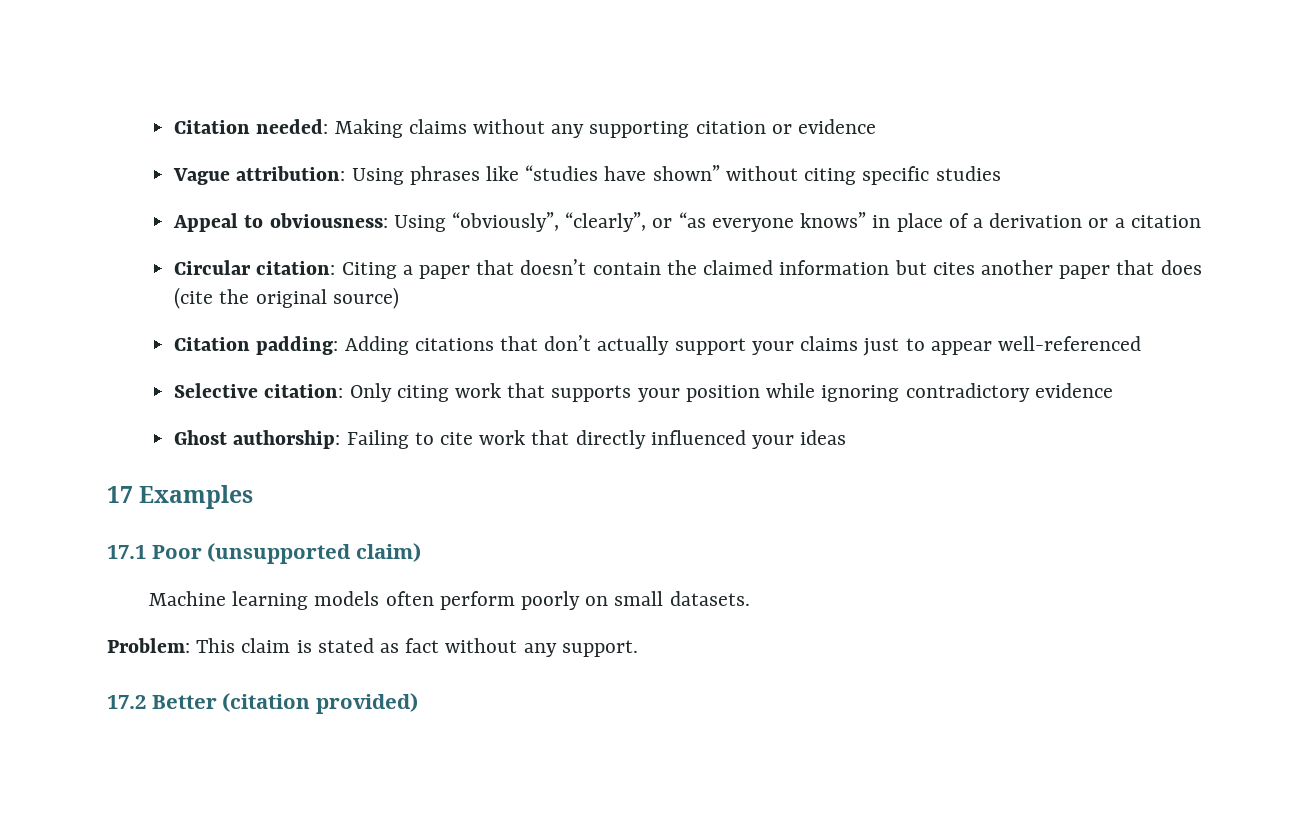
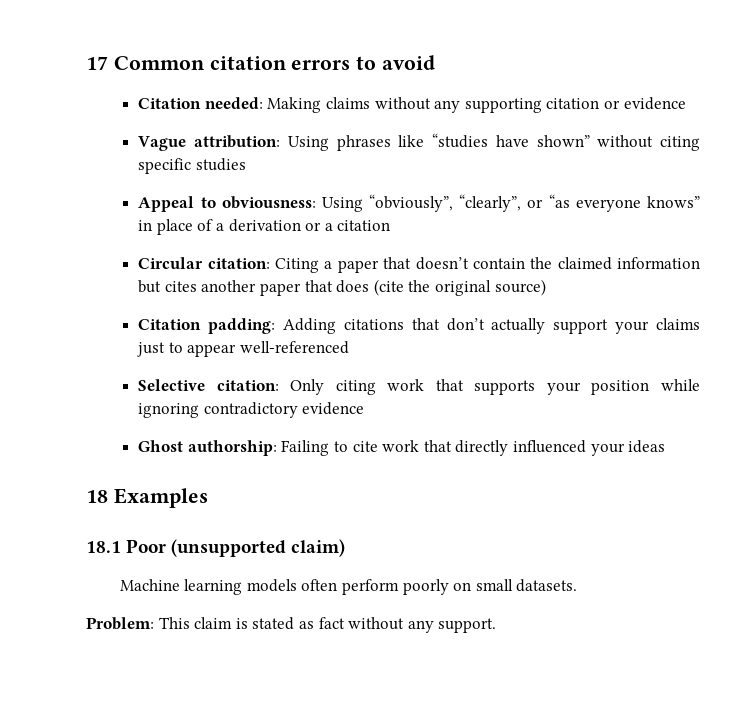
(174, 127) none -> [86,55,436,70] 17 Common citation errors to avoid //
[107,486,133,503] 17 -> [86,490,108,503] 18
[107,545,146,559] 17.1 -> [86,541,121,553] 18.1
[107,693,418,714] // 17.2 Better (citation provided) -> (497, 625) none

